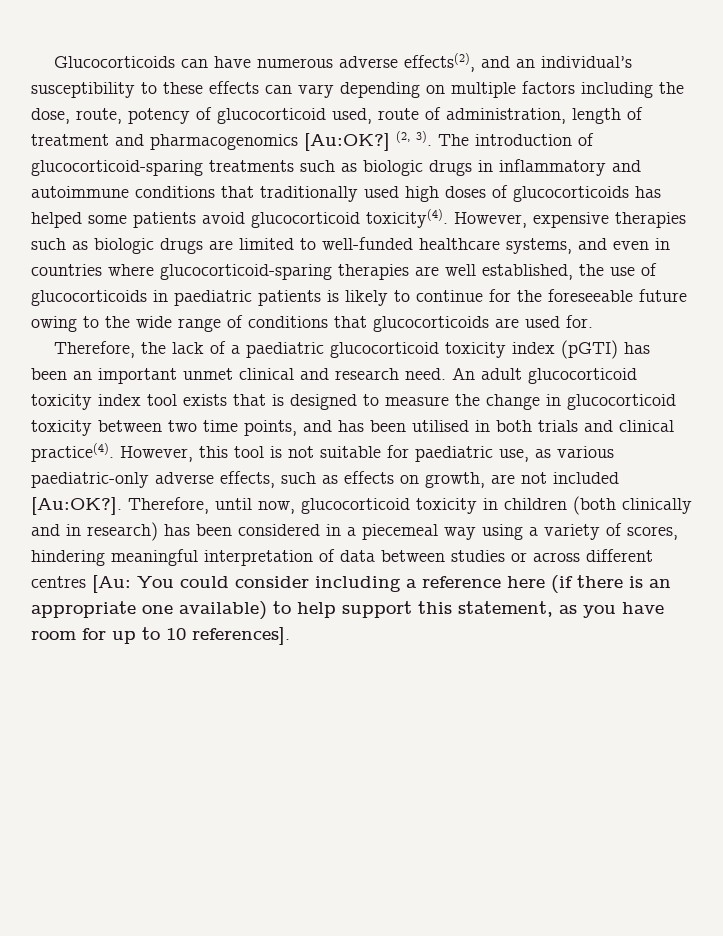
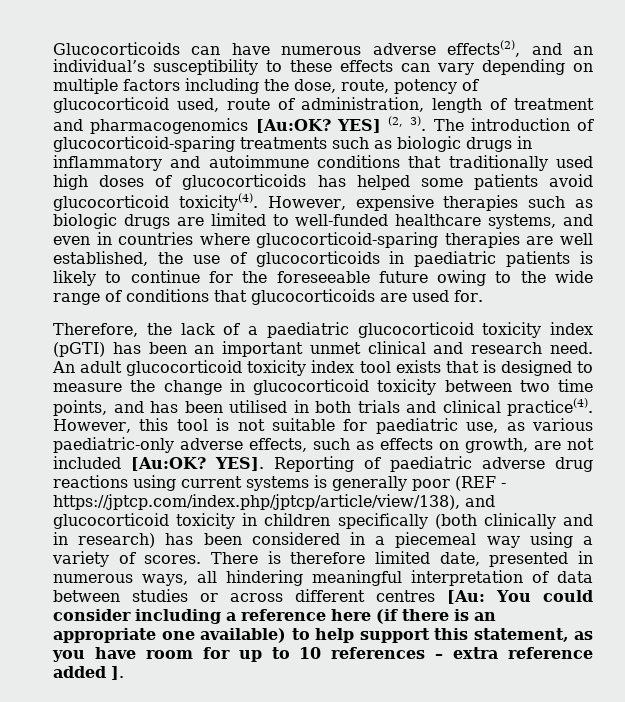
[304,133,390,151] [Au:OK?] -> [255,119,381,133] [Au:OK? YES]
[31,497,295,515] [Au:OK?]. Therefore, until now, -> [131,456,593,472] [53,475,506,491] [53,494,495,510] [Au:OK? YES]. Reporting of paediatric adverse drug reactions using current systems is generally poor (REF - https://jptcp.com/index.php/jptcp/article/view/138), and
(567, 504) none -> [337,513,428,529] specifically
[627,526,678,540] scores, -> [144,551,593,567] [53,571,217,586] scores. There is therefore limited date, presented in numerous ways, all
[192,627,290,645] references]. -> [331,647,593,659] [53,666,124,680] references – extra reference added ].

